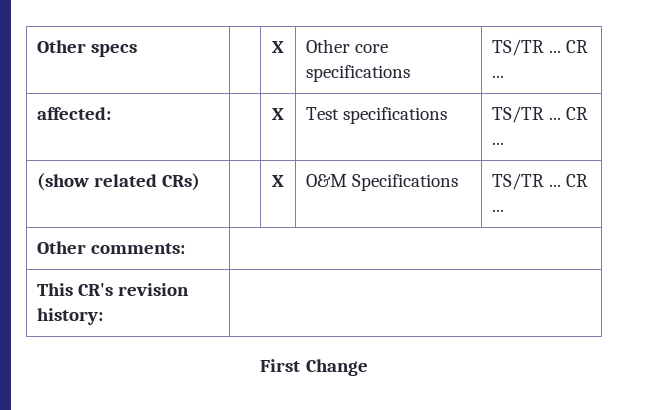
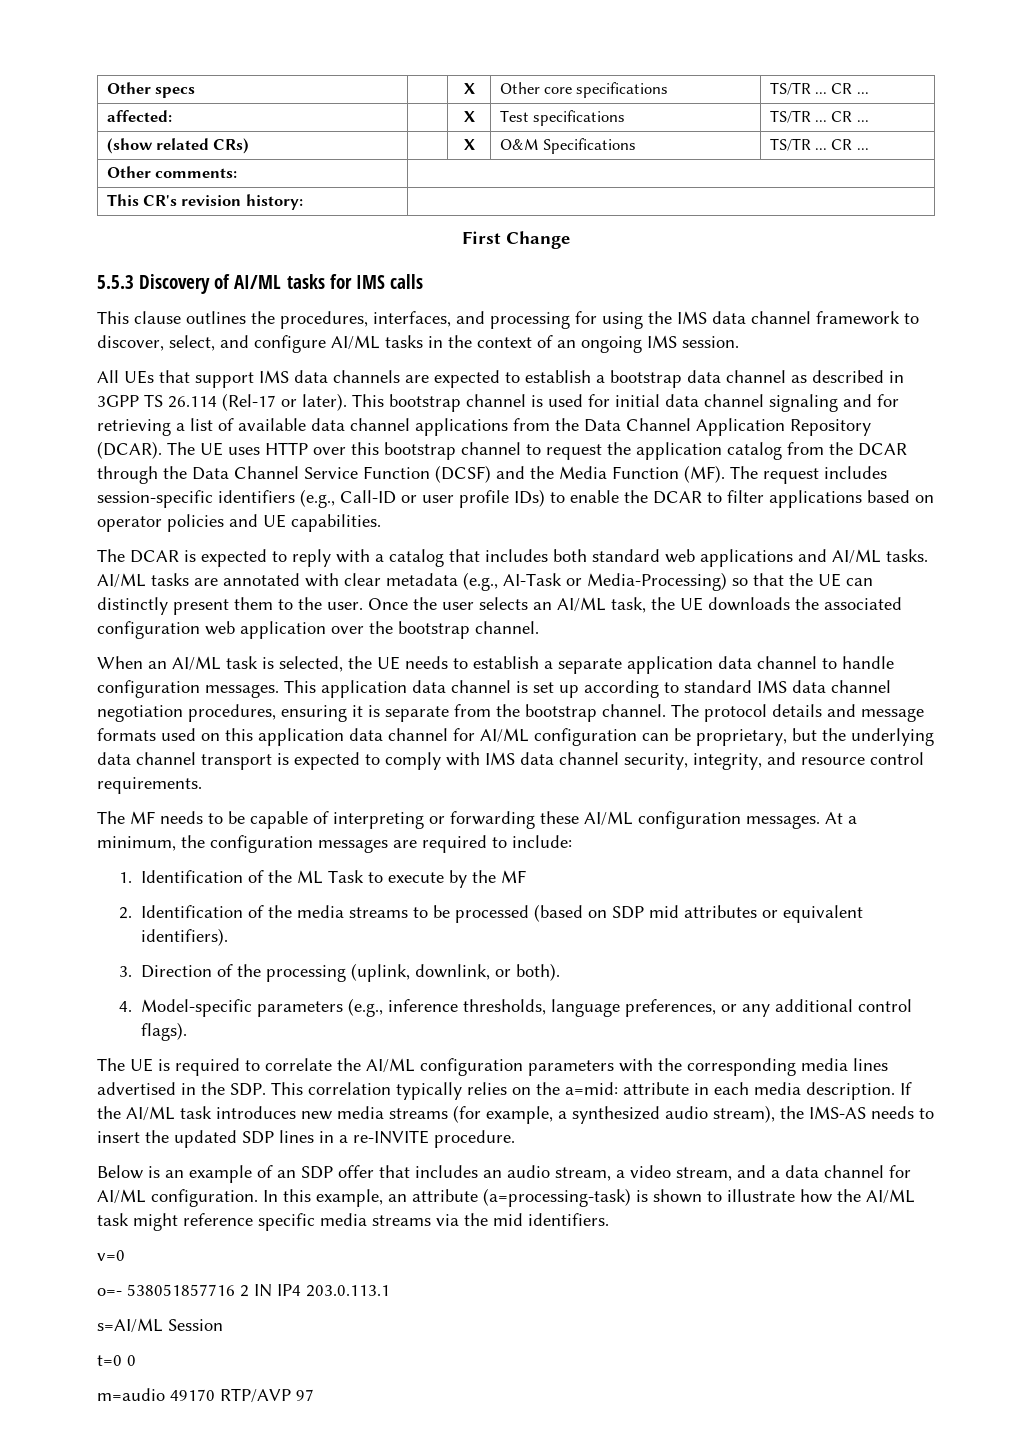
(368, 367) none -> [97,274,423,294] [97,311,919,329] [97,335,739,353] [97,370,904,388] [97,393,899,412] [97,418,871,436] [97,441,907,460] [97,465,887,484] [97,489,934,508] [97,514,381,532] [97,549,928,567] [97,572,873,591] [97,597,902,615] [97,621,539,639] [97,656,894,674] [97,680,891,698] [97,704,924,722] [97,728,934,746] [97,752,924,770] [97,777,202,794] [97,811,857,829] [97,835,572,853] [118,870,526,888] [118,904,863,923] [140,928,228,946] [118,963,560,982] [118,998,912,1017] [140,1022,187,1041] [97,1058,888,1076] [97,1082,912,1100] [97,1105,934,1124] [97,1130,515,1148] [97,1165,911,1183] [97,1188,915,1207] [97,1213,609,1231] [97,1250,125,1261] [97,1284,390,1297] [97,1318,223,1333] [97,1355,136,1366] [97,1388,314,1403] // 5.5.3 Discovery of AI/ML tasks for IMS calls // This clause outlines the procedures, interfaces, and processing for using the IMS data channel framework to discover, select, and configure AI/ML tasks in the context of an ongoing IMS session. // All UEs that support IMS data channels are expected to establish a bootstrap data channel as described in 3GPP TS 26.114 (Rel-17 or later). This bootstrap channel is used for initial data channel signaling and for retrieving a list of available data channel applications from the Data Channel Application Repository (DCAR). The UE uses HTTP over this bootstrap channel to request the application catalog from the DCAR through the Data Channel Service Function (DCSF) and the Media Function (MF). The request includes session-specific identifiers (e.g., Call-ID or user profile IDs) to enable the DCAR to filter applications based on operator policies and UE capabilities. // The DCAR is expected to reply with a catalog that includes both standard web applications and AI/ML tasks. AI/ML tasks are annotated with clear metadata (e.g., AI-Task or Media-Processing) so that the UE can distinctly present them to the user. Once the user selects an AI/ML task, the UE downloads the associated configuration web application over the bootstrap channel. // When an AI/ML task is selected, the UE needs to establish a separate application data channel to handle configuration messages. This application data channel is set up according to standard IMS data channel negotiation procedures, ensuring it is separate from the bootstrap channel. The protocol details and message formats used on this application data channel for AI/ML configuration can be proprietary, but the underlying data channel transport is expected to comply with IMS data channel security, integrity, and resource control requirements. // The MF needs to be capable of interpreting or forwarding these AI/ML configuration messages. At a minimum, the configuration messages are required to include: // 1. Identification of the ML Task to execute by the MF // 2. Identification of the media streams to be processed (based on SDP mid attributes or equivalent identifiers). // 3. Direction of the processing (uplink, downlink, or both). // 4. Model-specific parameters (e.g., inference thresholds, language preferences, or any additional control flags). // The UE is required to correlate the AI/ML configuration parameters with the corresponding media lines advertised in the SDP. This correlation typically relies on the a=mid: attribute in each media description. If the AI/ML task introduces new media streams (for example, a synthesized audio stream), the IMS-AS needs to insert the updated SDP lines in a re-INVITE procedure. // Below is an example of an SDP offer that includes an audio stream, a video stream, and a data channel for AI/ML configuration. In this example, an attribute (a=processing-task) is shown to illustrate how the AI/ML task might reference specific media streams via the mid identifiers. // v=0 // o=- 538051857716 2 IN IP4 203.0.113.1 // s=AI/ML Session // t=0 0 // m=audio 49170 RTP/AVP 97

